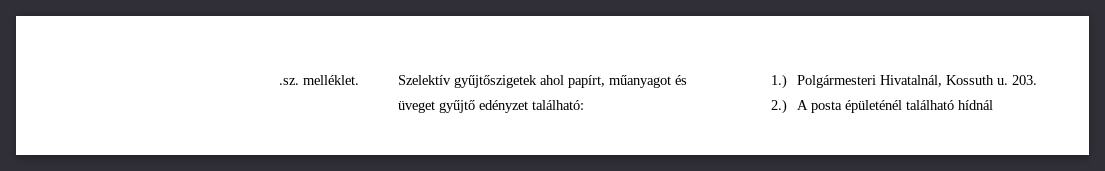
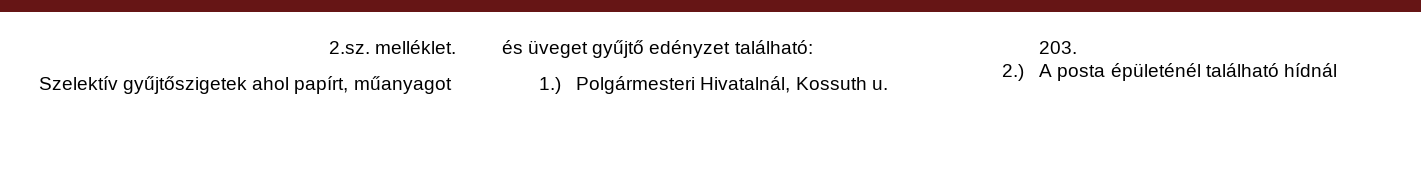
[279,78,299,85] .sz. -> [328,41,370,54] 2.sz.

